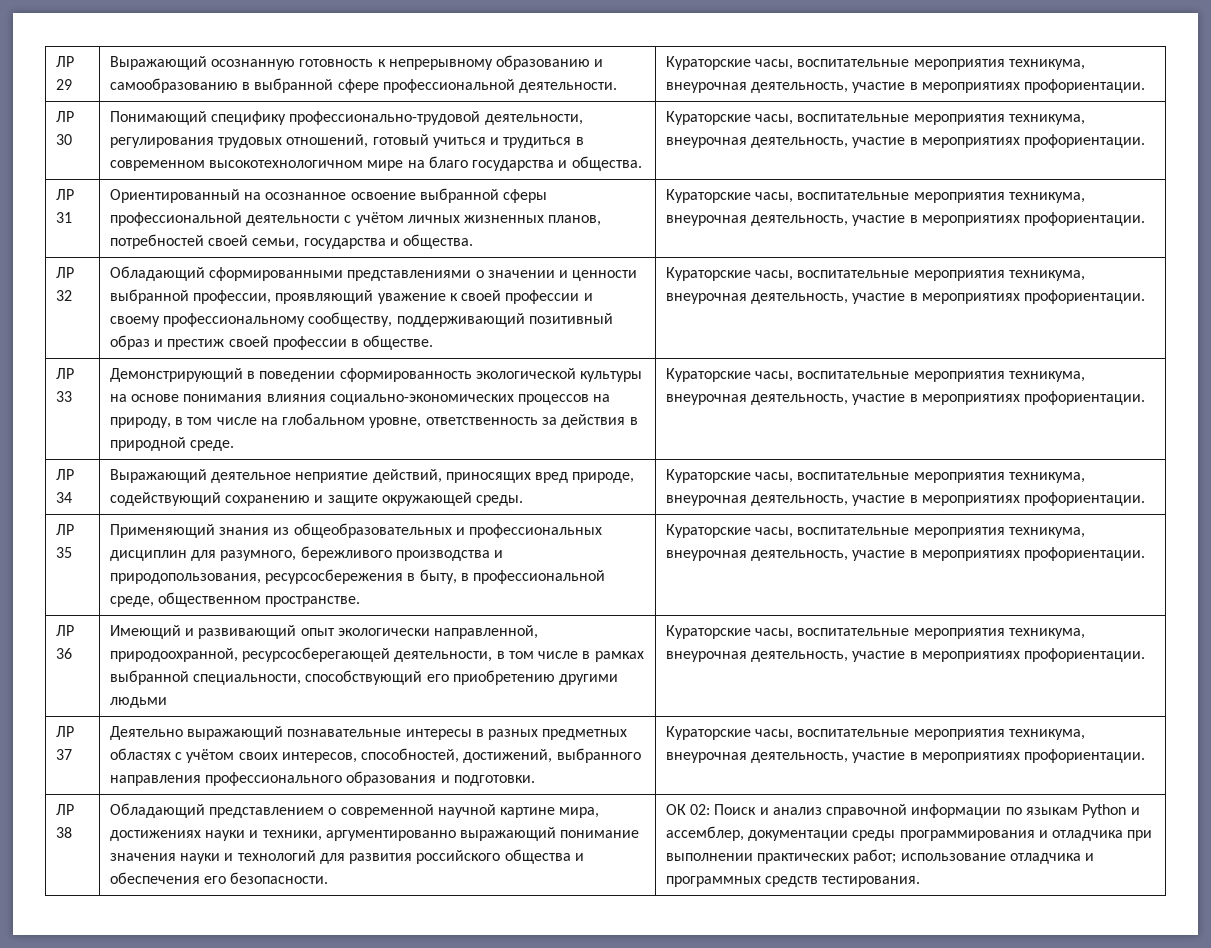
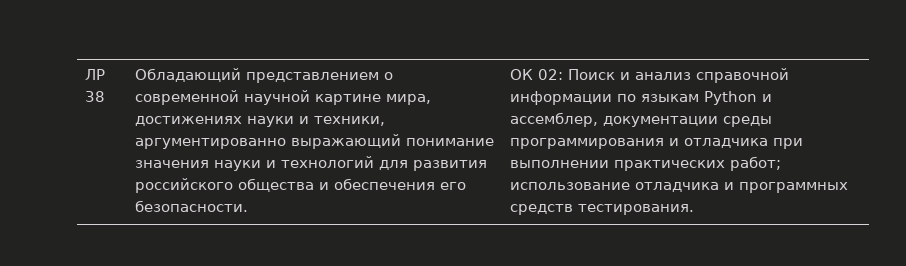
[55,56,74,67] [55,79,72,90] [109,55,604,70] [109,78,618,93] [665,56,1085,70] [665,79,1146,93] [55,111,74,122] [55,134,72,145] [109,111,583,125] [109,134,584,148] [109,156,642,171] [665,111,1085,125] [665,134,1146,148] [55,189,74,200] [55,212,72,223] [109,188,548,203] [109,212,602,226] [109,234,474,249] [665,189,1085,203] [665,212,1146,226] [55,267,74,278] [55,290,72,301] [109,266,638,281] [109,289,593,304] [109,312,613,327] [109,335,434,350] [665,267,1085,281] [665,290,1146,304] [55,368,74,379] [55,391,72,402] [109,368,643,382] [109,394,611,405] [109,413,638,428] [109,437,234,451] [665,368,1085,382] [665,391,1146,405] [55,469,74,480] [55,492,72,503] [109,469,635,483] [109,492,524,506] [665,469,1085,483] [665,492,1146,506] [55,524,74,535] [55,547,72,558] [109,523,603,538] [109,546,504,561] [109,569,606,584] [109,592,361,607] [665,524,1085,538] [665,547,1146,561] [55,625,74,636] [55,648,72,659] [109,625,539,639] [109,647,644,662] [109,670,619,685] [109,697,167,708] [665,625,1085,639] [665,648,1146,662] [55,726,74,737] [55,749,72,760] [109,726,628,740] [109,748,641,763] [109,771,535,786] [665,726,1085,740] [665,749,1146,763] [55,804,74,815] ЛР 29 | Выражающий осознанную готовность к непрерывному образованию и самообразованию в выбранной сфере профессиональной деятельности. | Кураторские часы, воспитательные мероприятия техникума, внеурочная деятельность, участие в мероприятиях профориентации. // ЛР 30 | Понимающий специфику профессионально-трудовой деятельности, регулирования трудовых отношений, готовый учиться и трудиться в современном высокотехнологичном мире на благо государства и общества. | Кураторские часы, воспитательные мероприятия техникума, внеурочная деятельность, участие в мероприятиях профориентации. // ЛР 31 | Ориентированный на осознанное освоение выбранной сферы профессиональной деятельности с учётом личных жизненных планов, потребностей своей семьи, государства и общества. | Кураторские часы, воспитательные мероприятия техникума, внеурочная деятельность, участие в мероприятиях профориентации. // ЛР 32 | Обладающий сформированными представлениями о значении и ценности выбранной профессии, проявляющий уважение к своей профессии и своему профессиональному сообществу, поддерживающий позитивный образ и престиж своей профессии в обществе. | Кураторские часы, воспитательные мероприятия техникума, внеурочная деятельность, участие в мероприятиях профориентации. // ЛР 33 | Демонстрирующий в поведении сформированность экологической культуры на основе понимания влияния социально-экономических процессов на природу, в том числе на глобальном уровне, ответственность за действия в природной среде. | Кураторские часы, воспитательные мероприятия техникума, внеурочная деятельность, участие в мероприятиях профориентации. // ЛР 34 | Выражающий деятельное неприятие действий, приносящих вред природе, содействующий сохранению и защите окружающей среды. | Кураторские часы, воспитательные мероприятия техникума, внеурочная деятельность, участие в мероприятиях профориентации. // ЛР 35 | Применяющий знания из общеобразовательных и профессиональных дисциплин для разумного, бережливого производства и природопользования, ресурсосбережения в быту, в профессиональной среде, общественном пространстве. | Кураторские часы, воспитательные мероприятия техникума, внеурочная деятельность, участие в мероприятиях профориентации. // ЛР 36 | Имеющий и развивающий опыт экологически направленной, природоохранной, ресурсосберегающей деятельности, в том числе в рамках выбранной специальности, способствующий его приобретению другими людьми | Кураторские часы, воспитательные мероприятия техникума, внеурочная деятельность, участие в мероприятиях профориентации. // ЛР 37 | Деятельно выражающий познавательные интересы в разных предметных областях с учётом своих интересов, способностей, достижений, выбранного направления профессионального образования и подготовки. | Кураторские часы, воспитательные мероприятия техникума, внеурочная деятельность, участие в мероприятиях профориентации. // ЛР -> [85,69,106,80] ЛР

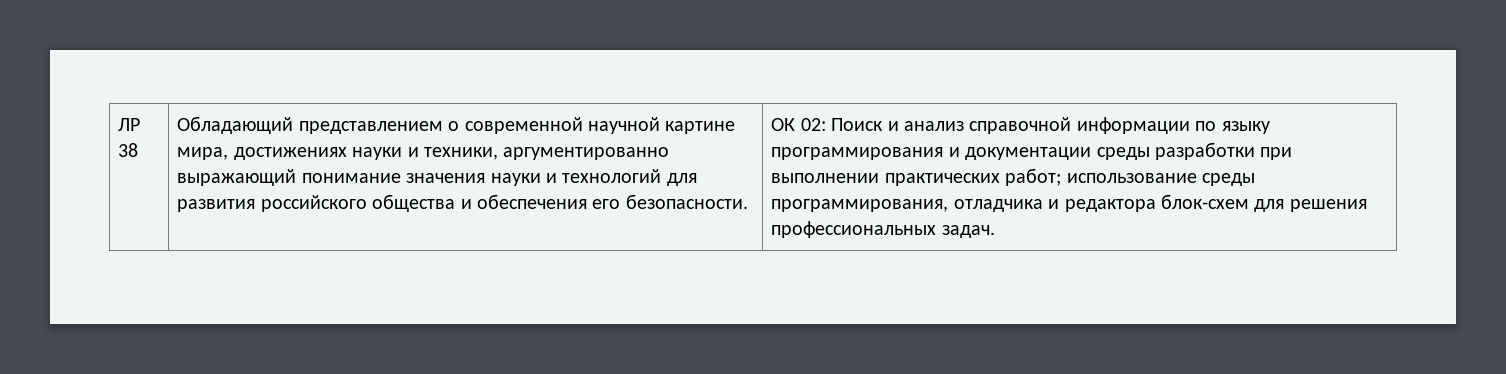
[641,91,773,105] [510,112,773,127] [510,138,769,149] языкам Python и ассемблер, документации среды программирования и отладчика -> [1221,121,1270,134] [771,142,1255,160] языку программирования и документации среды разработки
[635,182,849,193] [510,204,695,215] отладчика и программных средств тестирования. -> [1201,173,1255,186] [771,194,1367,212] [771,221,995,238] среды программирования, отладчика и редактора блок-схем для решения профессиональных задач.

